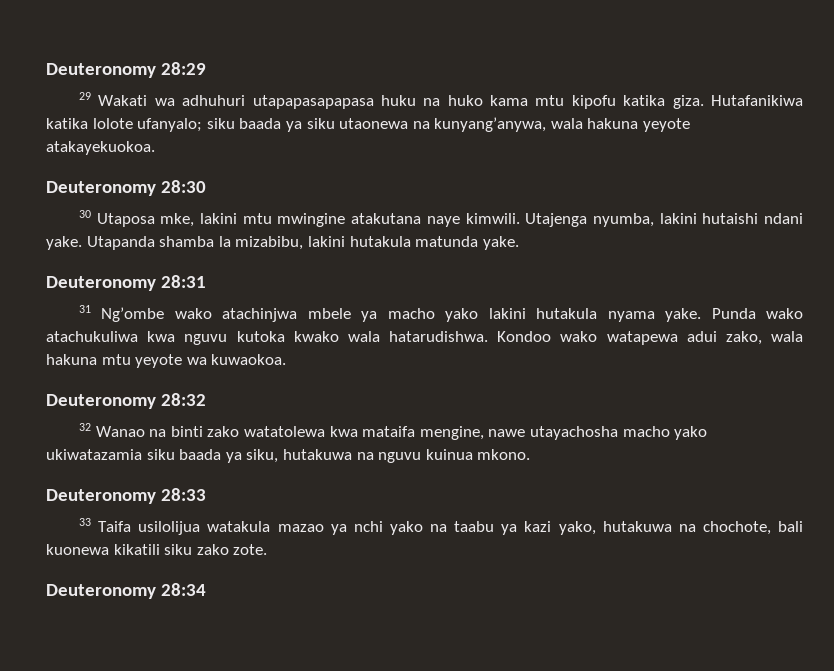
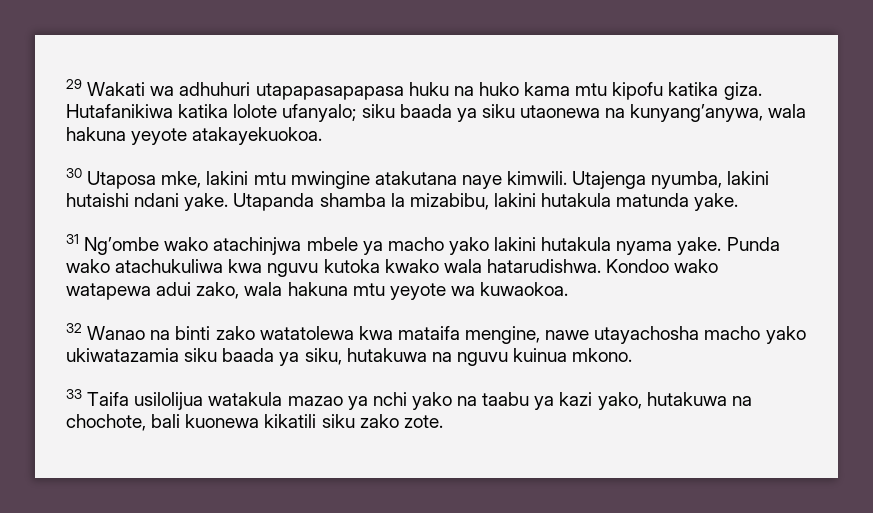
[46,62,206,78] Deuteronomy 28:29 // -> (66, 84) none
[46,180,206,196] // Deuteronomy 28:30 -> (323, 136) none
[46,275,206,291] // Deuteronomy 28:31 -> (739, 202) none
[46,393,206,409] // Deuteronomy 28:32 -> (569, 289) none
[46,488,206,504] // Deuteronomy 28:33 -> (633, 355) none
[46,583,206,599] // Deuteronomy 28:34 -> (443, 421) none

